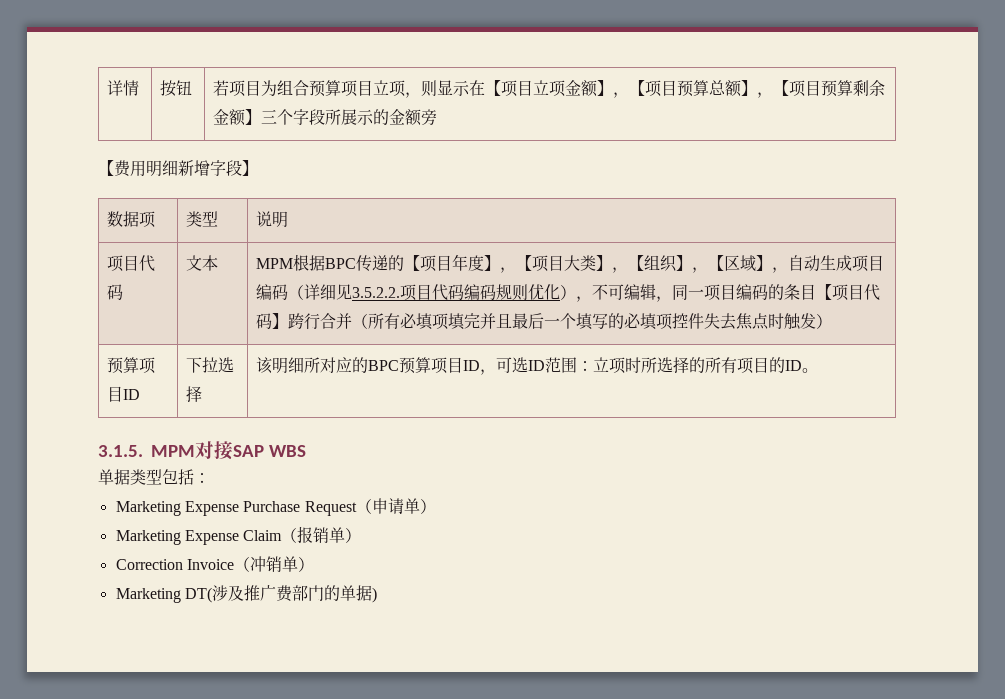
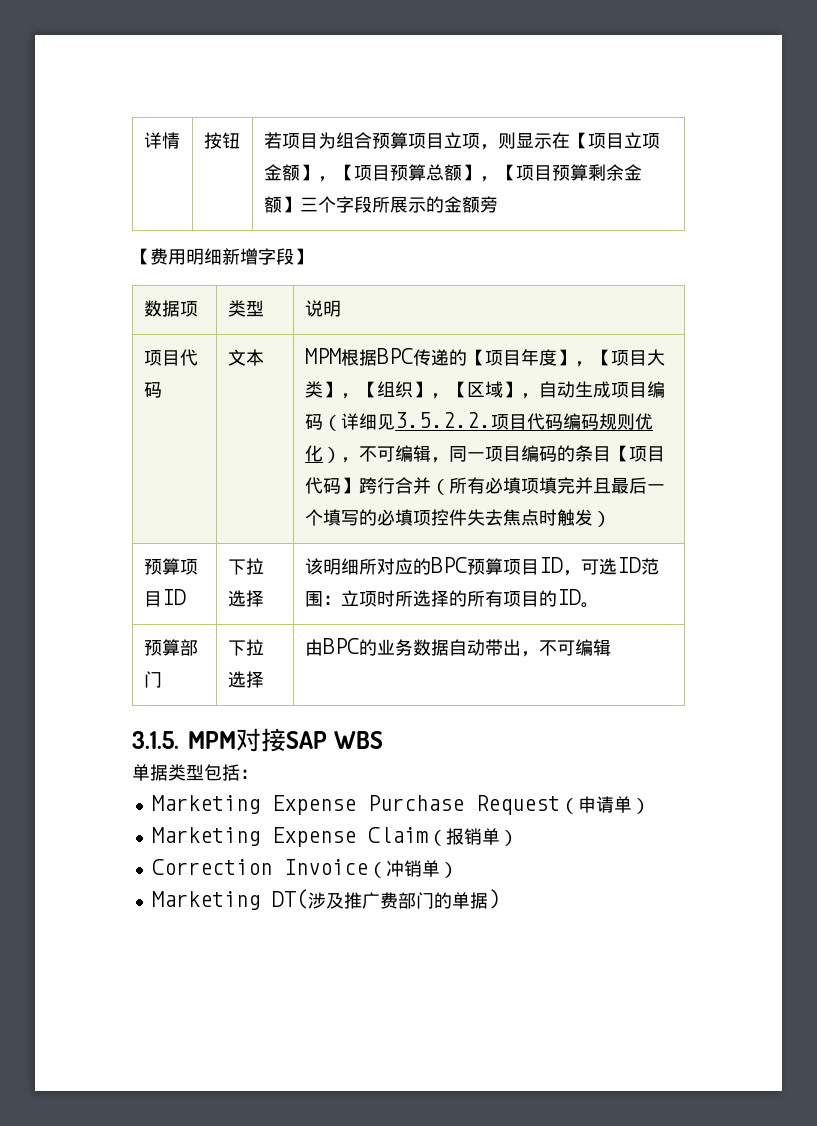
(819, 370) none -> [144,639,199,656] [144,671,163,688] [228,639,265,656] [228,671,265,688] [305,638,612,657] // 预算部门 | 下拉选择 | 由BPC的业务数据自动带出，不可编辑

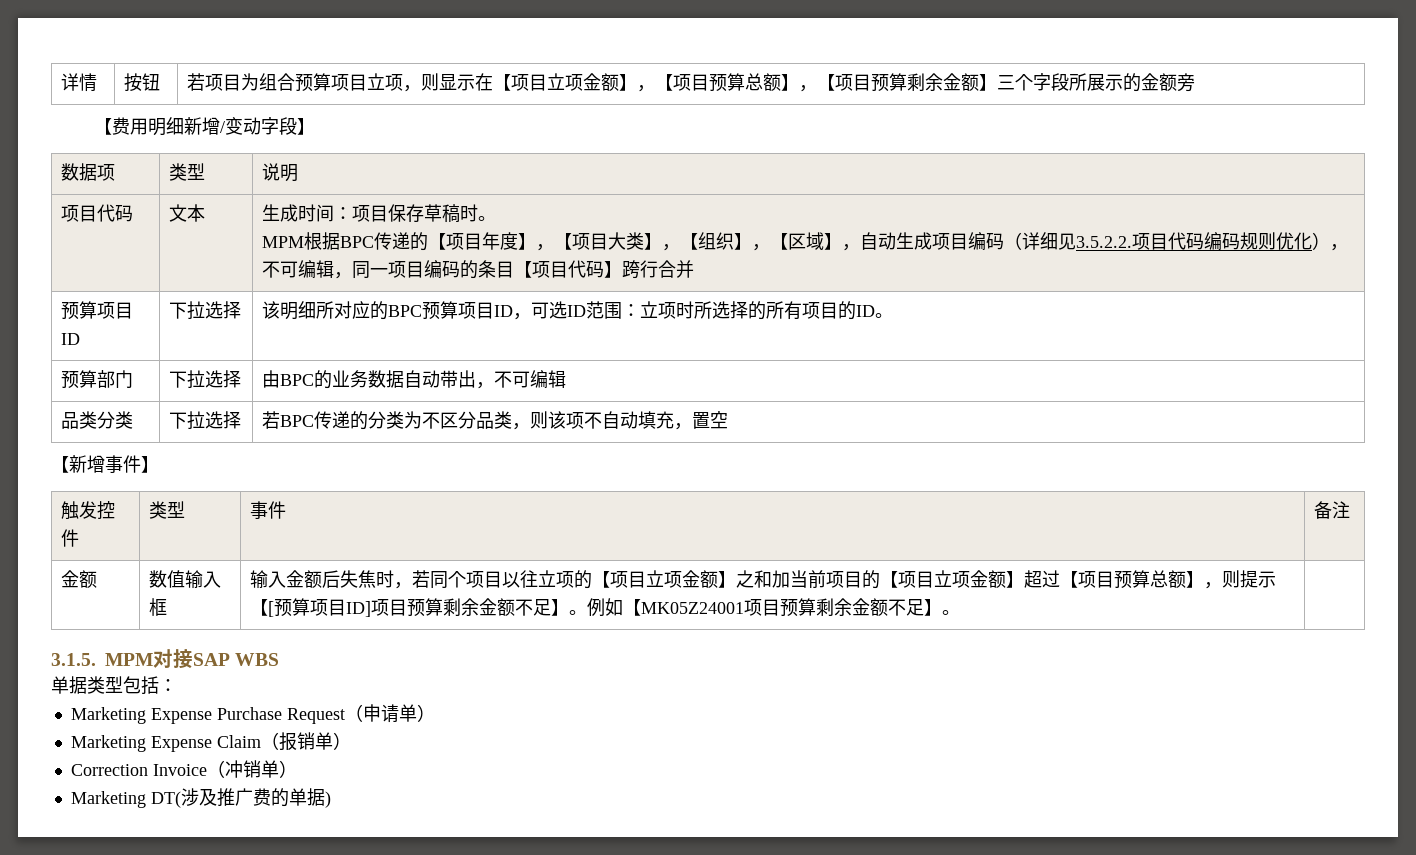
(258, 256) none -> [220,117,262,135] /变动
(265, 357) none -> [262,204,497,223] 生成时间：项目保存草稿时。 //
[431,477,666,495] [305,509,612,527] （所有必填项填完并且最后一个填写的必填项控件失去焦点时触发） -> (695, 269) none
(612, 647) none -> [61,411,134,429] [169,411,242,430] [262,411,729,430] [51,455,159,473] [61,501,116,520] [61,529,80,547] [149,501,186,519] [250,501,287,519] [1314,501,1351,519] [61,570,98,588] [149,570,222,589] [149,598,168,616] [250,570,1277,589] [250,598,961,617] // 品类分类 | 下拉选择 | 若BPC传递的分类为不区分品类，则该项不自动填充，置空 // 【新增事件】 // 触发控件 | 类型 | 事件 | 备注 // 金额 | 数值输入框 | 输入金额后失焦时，若同个项目以往立项的【项目立项金额】之和加当前项目的【项目立项金额】超过【项目预算总额】，则提示【[预算项目ID]项目预算剩余金额不足】。例如【MK05Z24001项目预算剩余金额不足】。 |
[397,892,434,909] 部门 -> (271, 797) none

